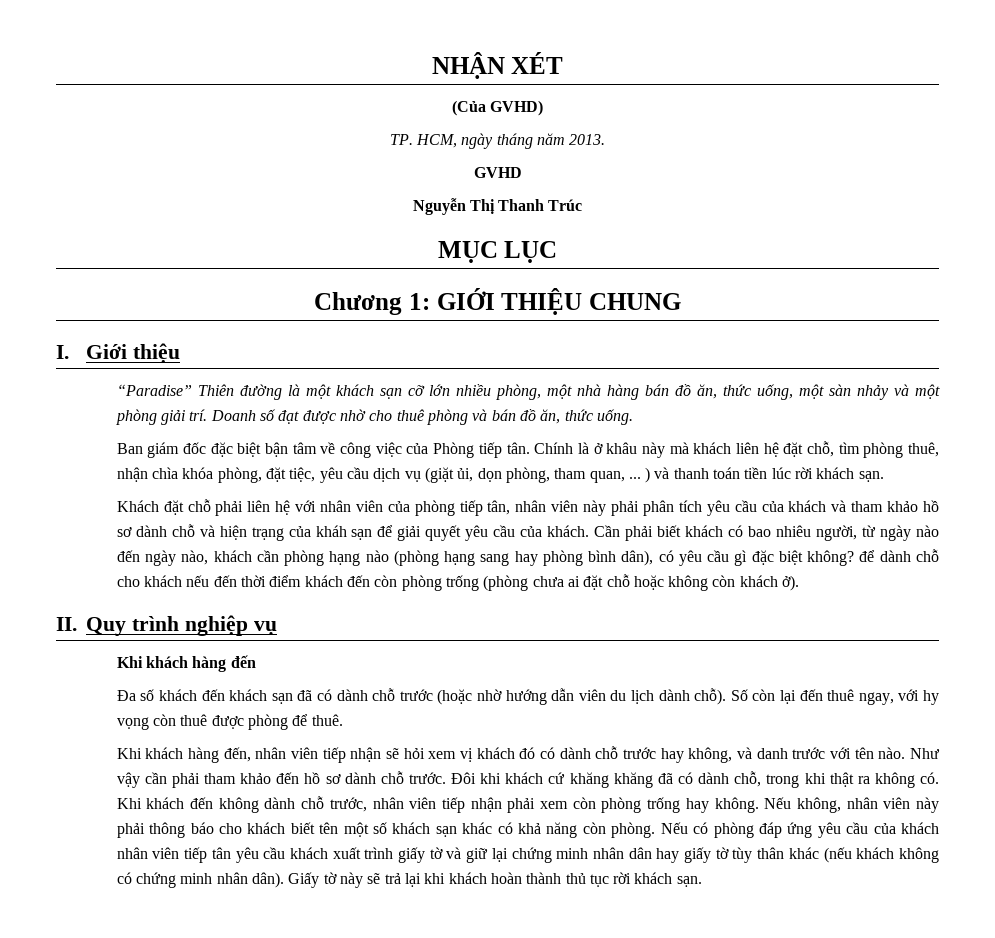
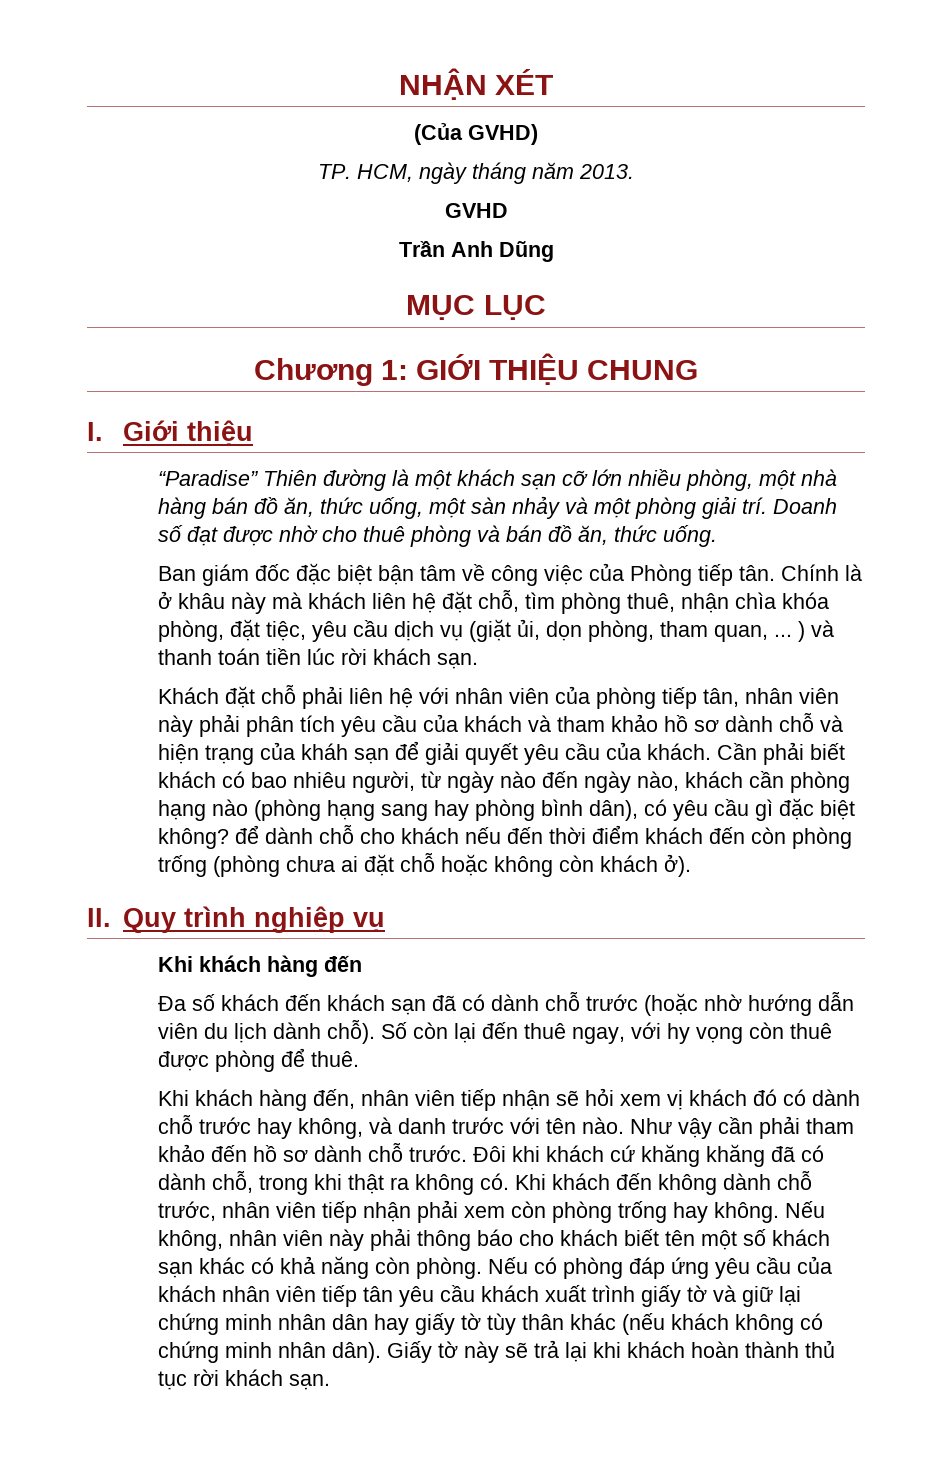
[412,198,583,215] Nguyễn Thị Thanh Trúc -> [398,241,554,262] Trần Anh Dũng

